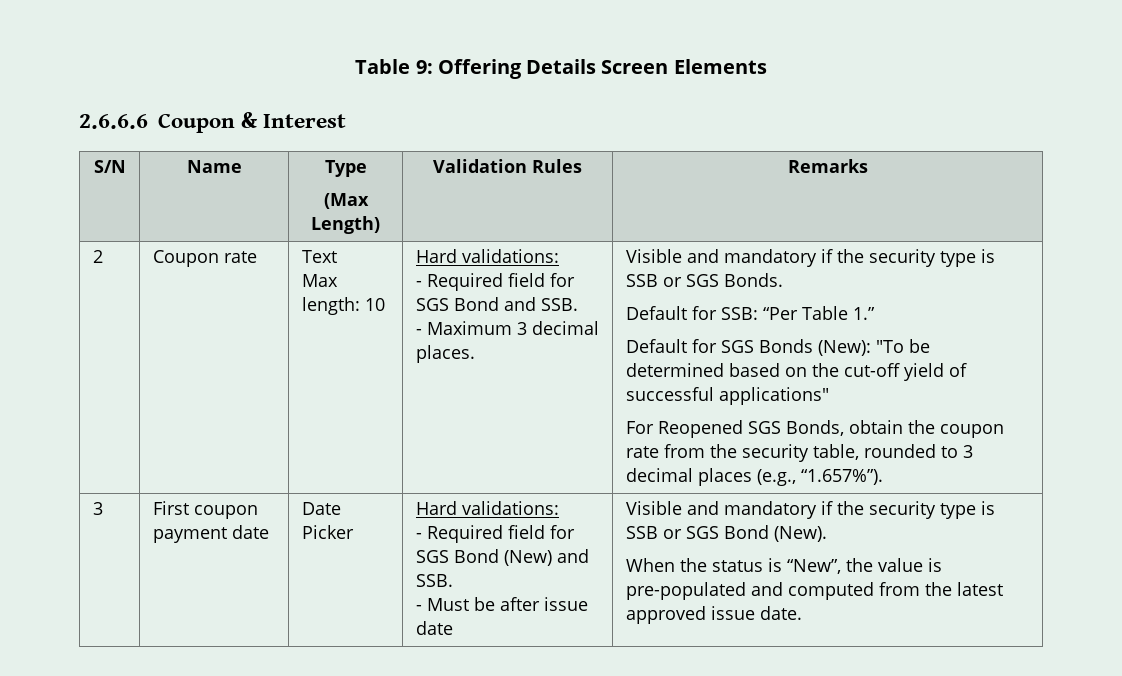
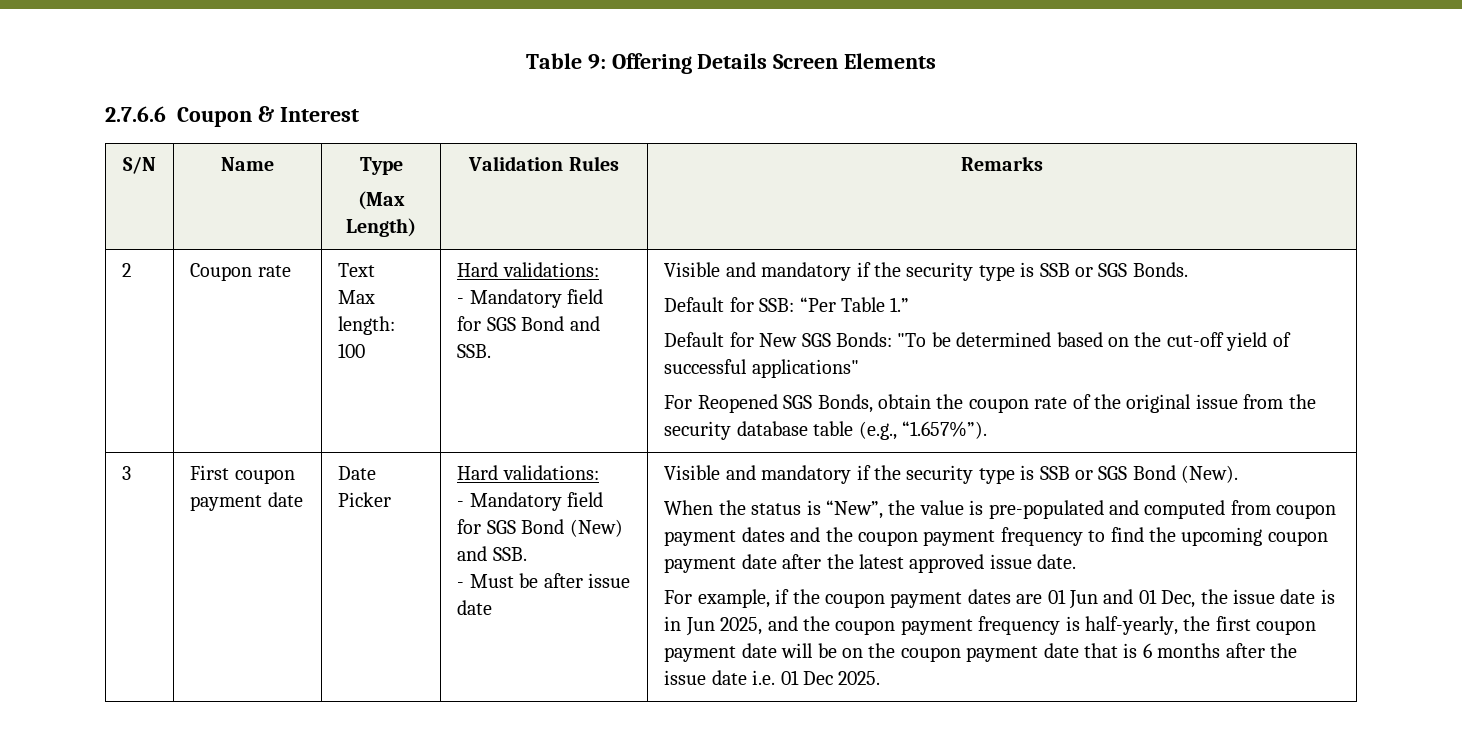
[79,114,148,129] 2.6.6.6 -> [105,106,166,122] 2.7.6.6
[364,298,385,311] [415,249,559,263] [415,273,503,291] 10 | Hard validations: // - Required -> [338,343,366,358] [457,262,599,277] [457,289,562,308] 100 | Hard validations: // - Mandatory
[415,321,599,335] [415,345,475,363] // - Maximum 3 decimal places. -> (492, 351) none
[720,339,871,356] SGS Bonds (New): -> [759,332,892,347] New SGS Bonds:
[663,444,973,462] [625,468,752,486] from the security table, rounded to 3 decimal places -> [1072,394,1316,413] [664,421,854,440] of the original issue from the security database table
[426,525,503,543] Required -> [469,492,562,511] Mandatory
(920, 589) none -> [1276,504,1337,519] [664,527,1328,546] [664,554,822,573] coupon payment dates and the coupon payment frequency to find the upcoming coupon payment date after
(802, 613) none -> [664,589,1335,609] [664,616,1317,636] [664,643,1297,662] [664,670,881,685] // For example, if the coupon payment dates are 01 Jun and 01 Dec, the issue date is in Jun 2025, and the coupon payment frequency is half-yearly, the first coupon payment date will be on the coupon payment date that is 6 months after the issue date i.e. 01 Dec 2025.

